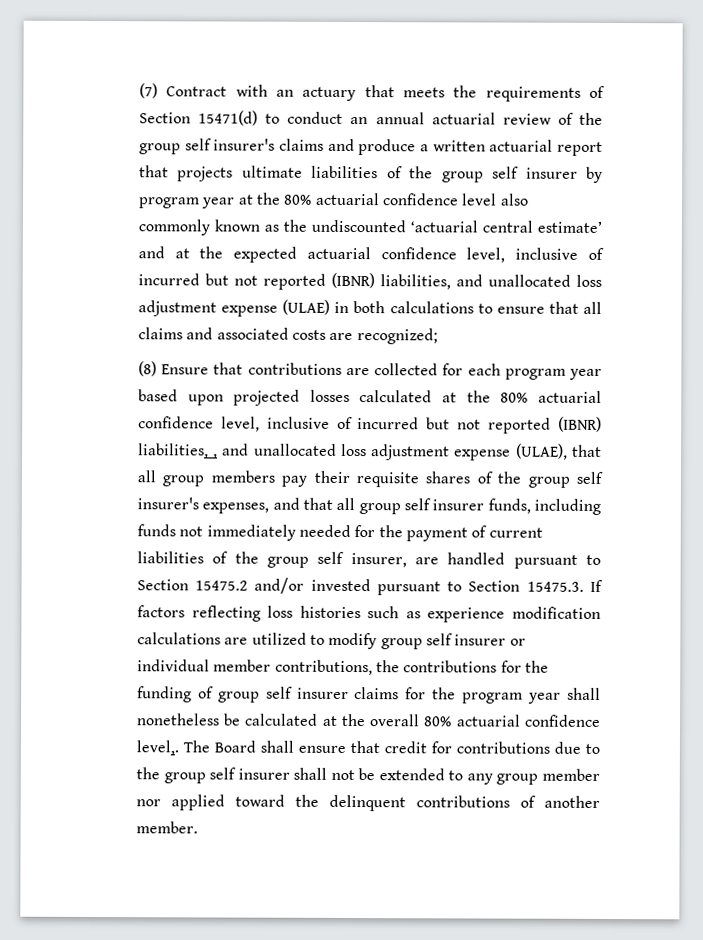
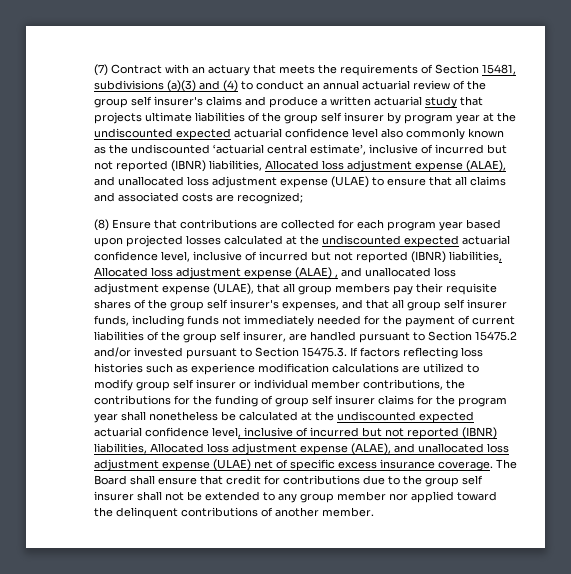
[198,110,259,126] 15471(d) -> [482,64,517,75] [94,80,239,92] 15481, subdivisions (a)(3) and (4)
[557,141,603,156] report -> [425,96,458,108] study
[284,194,313,205] 80% -> [94,128,232,140] undiscounted expected
[537,220,602,233] [137,246,604,263] [137,272,602,290] [137,299,474,317] estimate’ and at the expected actuarial confidence level, inclusive of incurred but not reported (IBNR) liabilities, and unallocated loss adjustment expense (ULAE) in both calculations -> [310,144,508,155] [94,160,507,172] [94,176,370,188] estimate’, inclusive of incurred but not reported (IBNR) liabilities, Allocated loss adjustment expense (ALAE), and unallocated loss adjustment expense (ULAE)
[500,392,529,403] 80% -> [322,235,460,247] undiscounted expected
(209, 451) none -> [94,267,333,279] Allocated loss adjustment expense (ALAE)
[370,714,601,727] [135,740,179,756] overall 80% actuarial confidence level,. -> [337,411,475,423] [94,427,498,439] [94,443,510,455] [94,459,494,471] undiscounted expected actuarial confidence level, inclusive of incurred but not reported (IBNR) liabilities, Allocated loss adjustment expense (ALAE), and unallocated loss adjustment expense (ULAE) net of specific excess insurance coverage.

